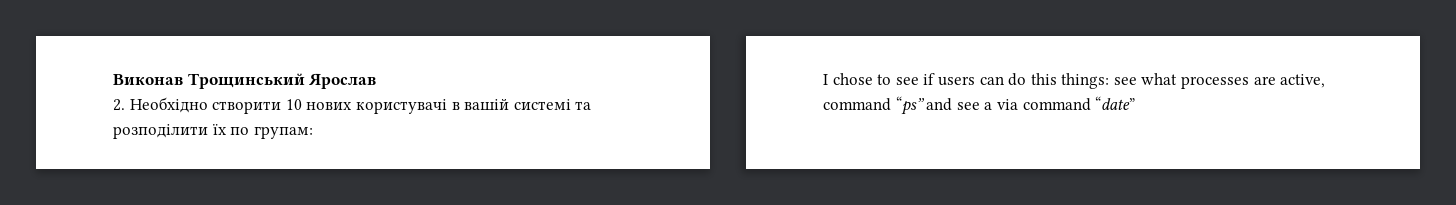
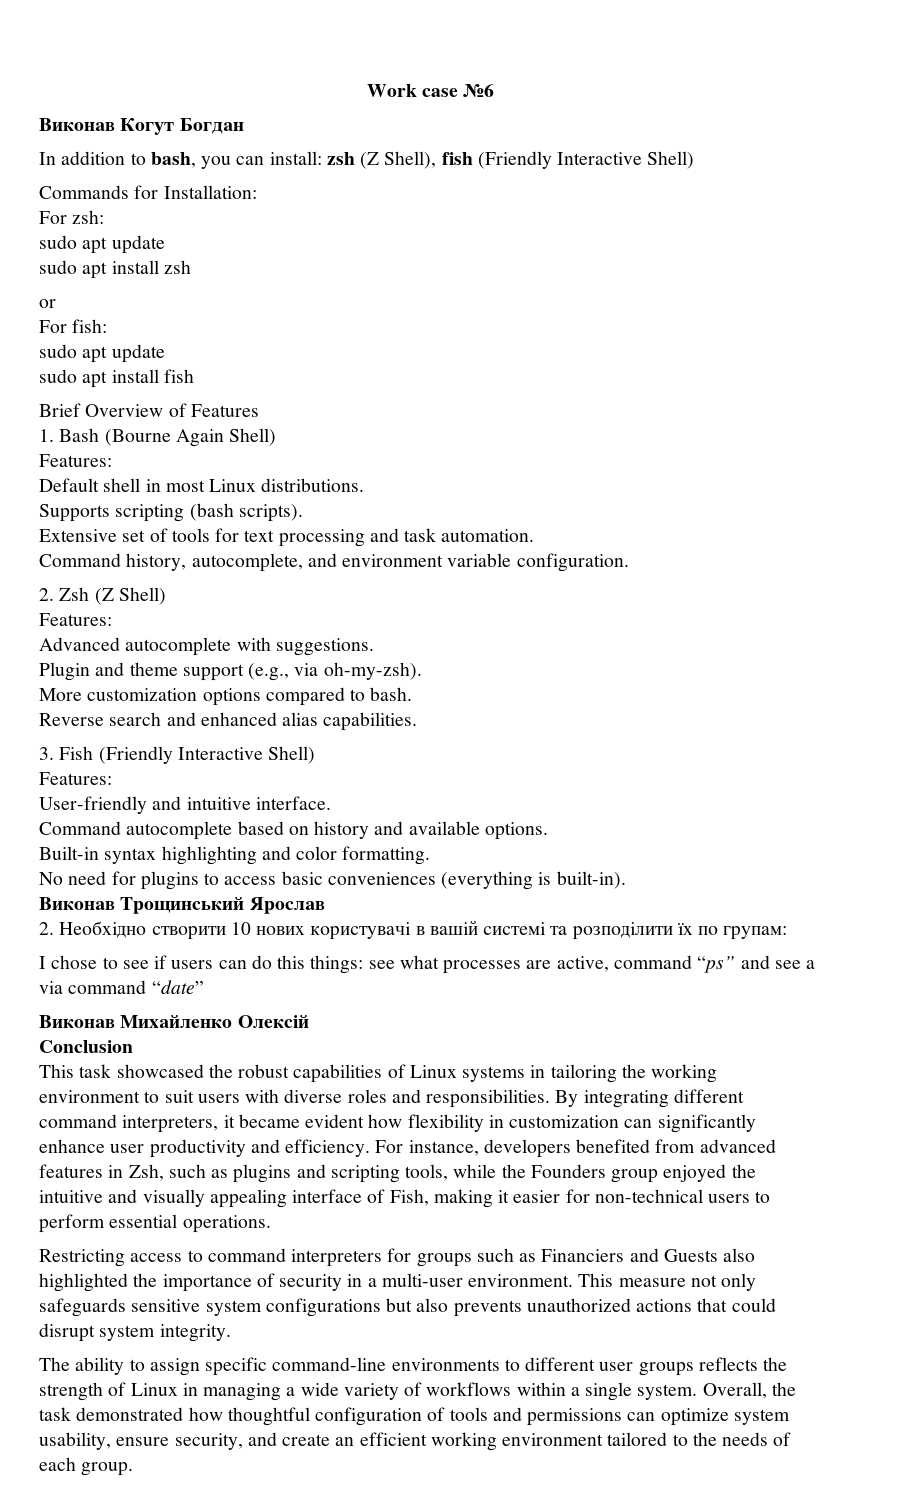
(113, 79) none -> [366,84,495,97] [39,118,244,135] [39,151,695,169] [39,185,257,199] [39,210,105,224] [39,235,165,254] [39,260,191,279] [39,299,56,308] [39,319,108,333] [39,344,165,363] [39,369,194,388] [39,403,259,417] [39,428,277,447] [39,454,112,467] [39,478,365,492] [39,503,303,522] [39,528,535,547] [39,553,629,572] [39,587,166,605] [39,613,112,626] [39,637,374,656] [39,662,422,681] [39,687,413,706] [39,712,418,731] [39,746,316,764] [39,772,112,785] [39,796,331,814] [39,821,548,840] [39,846,431,865] [39,871,626,890] Work case №6 // Виконав Когут Богдан // In addition to bash, you can install: zsh (Z Shell), fish (Friendly Interactive Shell) // Commands for Installation: // For zsh: // sudo apt update // sudo apt install zsh // or // For fish: // sudo apt update // sudo apt install fish // Brief Overview of Features // 1. Bash (Bourne Again Shell) // Features: // Default shell in most Linux distributions. // Supports scripting (bash scripts). // Extensive set of tools for text processing and task automation. // Command history, autocomplete, and environment variable configuration. // 2. Zsh (Z Shell) // Features: // Advanced autocomplete with suggestions. // Plugin and theme support (e.g., via oh-my-zsh). // More customization options compared to bash. // Reverse search and enhanced alias capabilities. // 3. Fish (Friendly Interactive Shell) // Features: // User-friendly and intuitive interface. // Command autocomplete based on history and available options. // Built-in syntax highlighting and color formatting. // No need for plugins to access basic conveniences (everything is built-in). //
(1136, 103) none -> [39,1015,309,1028] [39,1040,133,1053] [39,1064,718,1083] [39,1089,744,1108] [39,1114,756,1133] [39,1139,776,1158] [39,1164,756,1183] [39,1189,771,1208] [39,1214,271,1233] [39,1248,756,1267] [39,1273,757,1292] [39,1298,776,1317] [39,1323,231,1342] [39,1357,788,1376] [39,1382,796,1401] [39,1407,790,1426] [39,1432,792,1451] [39,1457,134,1476] // Виконав Михайленко Олексій // Conclusion // This task showcased the robust capabilities of Linux systems in tailoring the working environment to suit users with diverse roles and responsibilities. By integrating different command interpreters, it became evident how flexibility in customization can significantly enhance user productivity and efficiency. For instance, developers benefited from advanced features in Zsh, such as plugins and scripting tools, while the Founders group enjoyed the intuitive and visually appealing interface of Fish, making it easier for non-technical users to perform essential operations. // Restricting access to command interpreters for groups such as Financiers and Guests also highlighted the importance of security in a multi-user environment. This measure not only safeguards sensitive system configurations but also prevents unauthorized actions that could disrupt system integrity. // The ability to assign specific command-line environments to different user groups reflects the strength of Linux in managing a wide variety of workflows within a single system. Overall, the task demonstrated how thoughtful configuration of tools and permissions can optimize system usability, ensure security, and create an efficient working environment tailored to the needs of each group.

